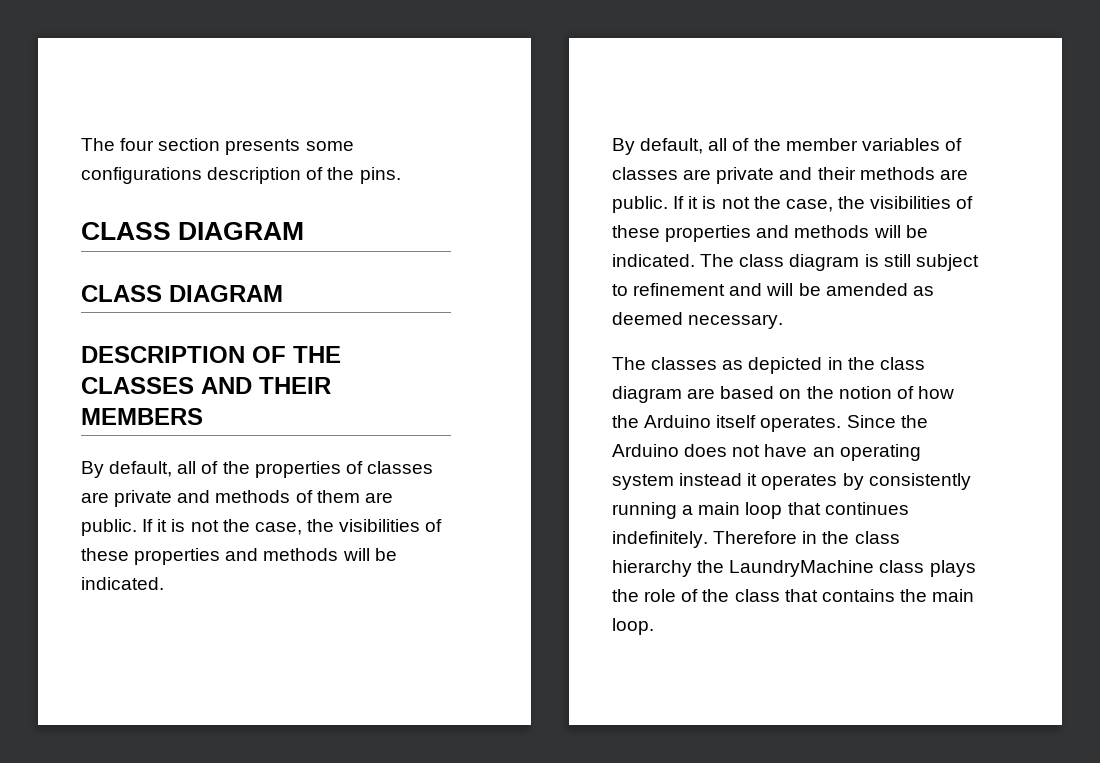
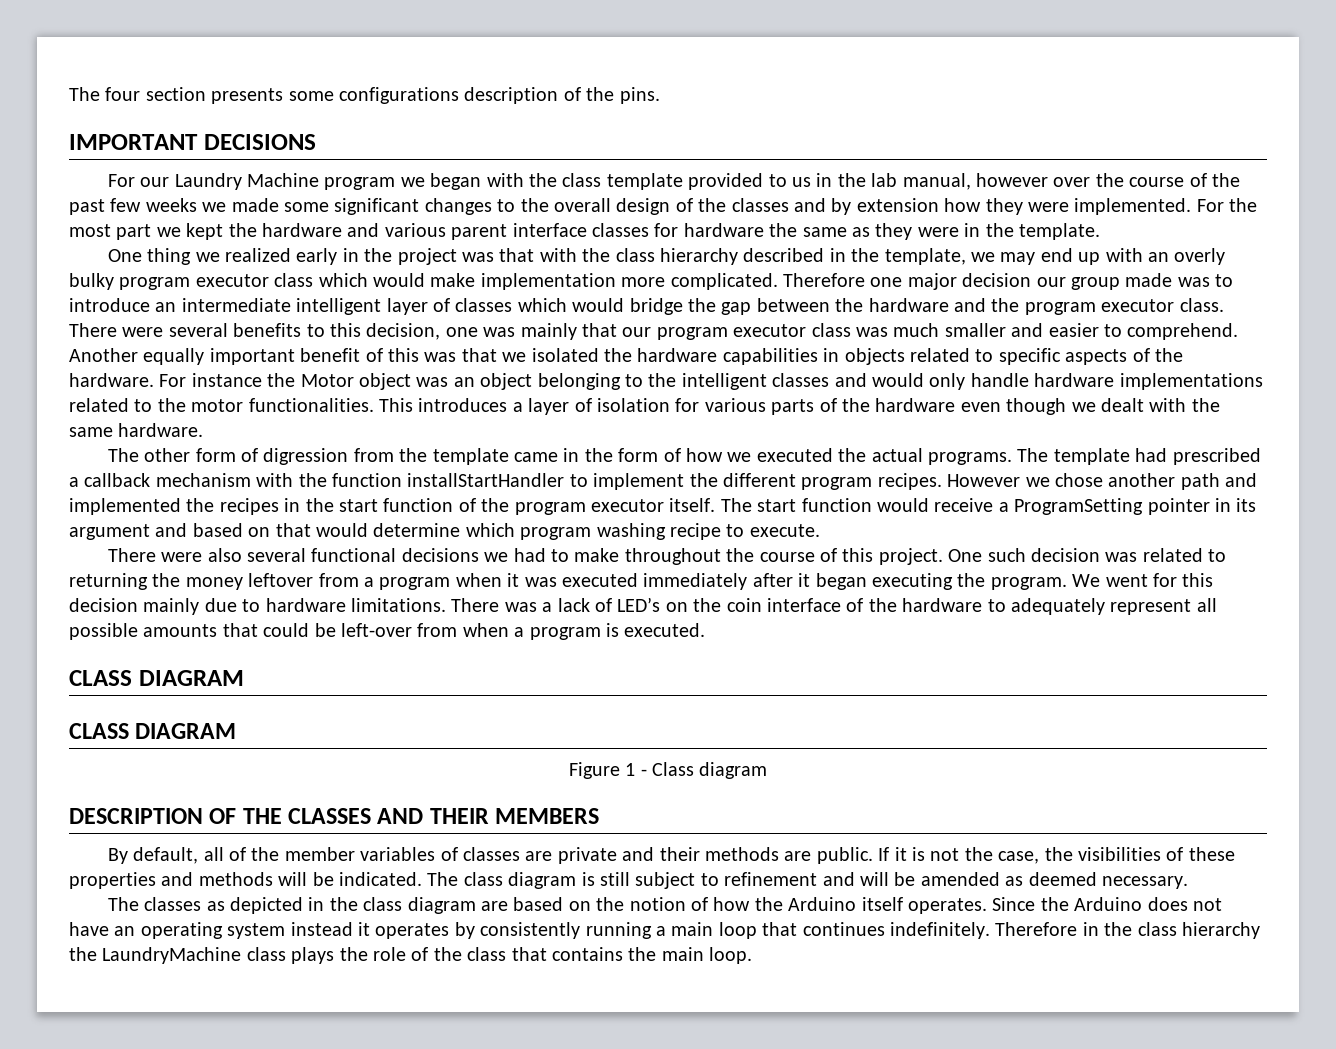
(401, 175) none -> [69,134,316,150] [107,173,1241,190] [69,198,1258,215] [69,223,1100,240] [107,248,1226,265] [69,273,1234,290] [69,298,1224,315] [69,323,1239,340] [69,348,1183,365] [69,373,1263,390] [69,398,1220,415] [69,423,204,437] [107,448,1261,465] [69,473,1258,490] [69,498,1257,515] [69,523,820,540] [107,548,1227,565] [69,573,1214,590] [69,597,1217,615] [69,623,706,640] // IMPORTANT DECISIONS // For our Laundry Machine program we began with the class template provided to us in the lab manual, however over the course of the past few weeks we made some significant changes to the overall design of the classes and by extension how they were implemented. For the most part we kept the hardware and various parent interface classes for hardware the same as they were in the template. // One thing we realized early in the project was that with the class hierarchy described in the template, we may end up with an overly bulky program executor class which would make implementation more complicated. Therefore one major decision our group made was to introduce an intermediate intelligent layer of classes which would bridge the gap between the hardware and the program executor class. There were several benefits to this decision, one was mainly that our program executor class was much smaller and easier to comprehend. Another equally important benefit of this was that we isolated the hardware capabilities in objects related to specific aspects of the hardware. For instance the Motor object was an object belonging to the intelligent classes and would only handle hardware implementations related to the motor functionalities. This introduces a layer of isolation for various parts of the hardware even though we dealt with the same hardware. // The other form of digression from the template came in the form of how we executed the actual programs. The template had prescribed a callback mechanism with the function installStartHandler to implement the different program recipes. However we chose another path and implemented the recipes in the start function of the program executor itself. The start function would receive a ProgramSetting pointer in its argument and based on that would determine which program washing recipe to execute. // There were also several functional decisions we had to make throughout the course of this project. One such decision was related to returning the money leftover from a program when it was executed immediately after it began executing the program. We went for this decision mainly due to hardware limitations. There was a lack of LED’s on the coin interface of the hardware to adequately represent all possible amounts that could be left-over from when a program is executed.
(283, 293) none -> [568,762,768,779] // Figure 1 - Class diagram
[81,461,433,478] [81,490,393,507] [81,519,443,536] [81,548,397,565] [81,577,164,590] // By default, all of the properties of classes are private and methods of them are public. If it is not the case, the visibilities of these properties and methods will be indicated. -> (600, 816) none

